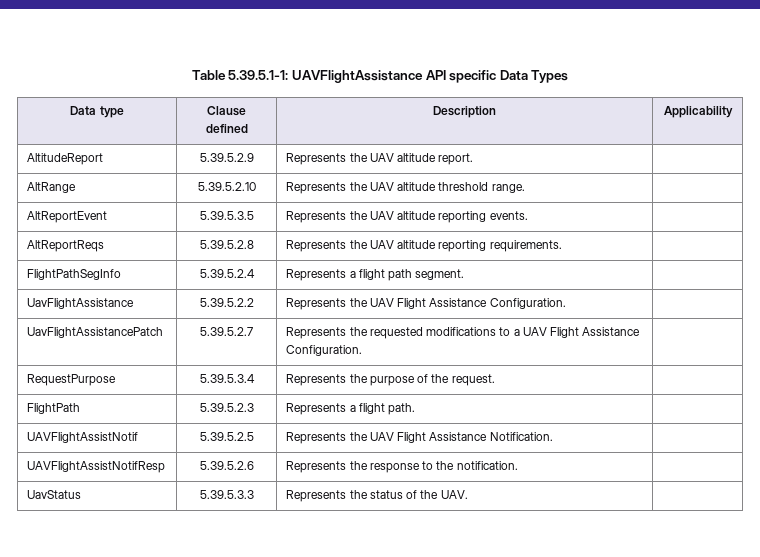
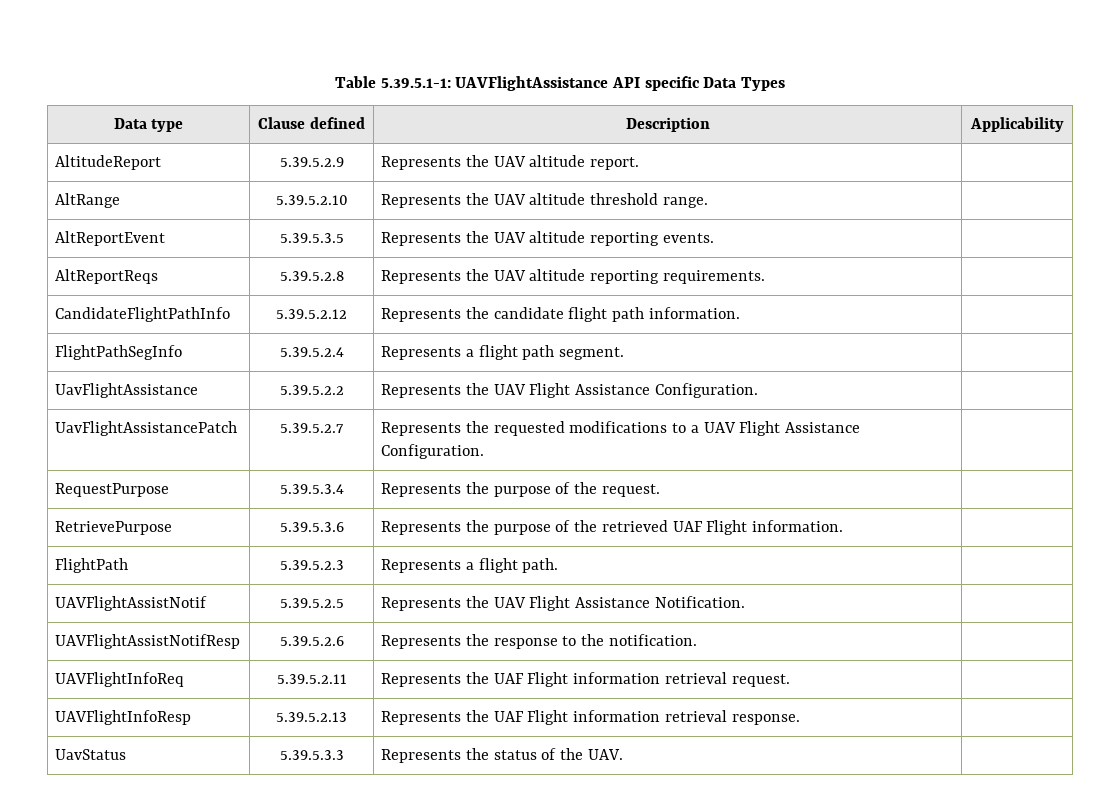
(562, 246) none -> [55,307,231,322] [276,309,347,319] [381,307,740,322] // CandidateFlightPathInfo | 5.39.5.2.12 | Represents the candidate flight path information. |
(495, 380) none -> [55,521,173,535] [279,522,344,532] [381,520,844,535] // RetrievePurpose | 5.39.5.3.6 | Represents the purpose of the retrieved UAF Flight information. |
(518, 465) none -> [55,672,185,687] [276,674,347,684] [381,672,790,687] [55,710,192,725] [276,712,347,722] [381,710,800,725] // UAVFlightInfoReq | 5.39.5.2.11 | Represents the UAF Flight information retrieval request. | // UAVFlightInfoResp | 5.39.5.2.13 | Represents the UAF Flight information retrieval response. |

